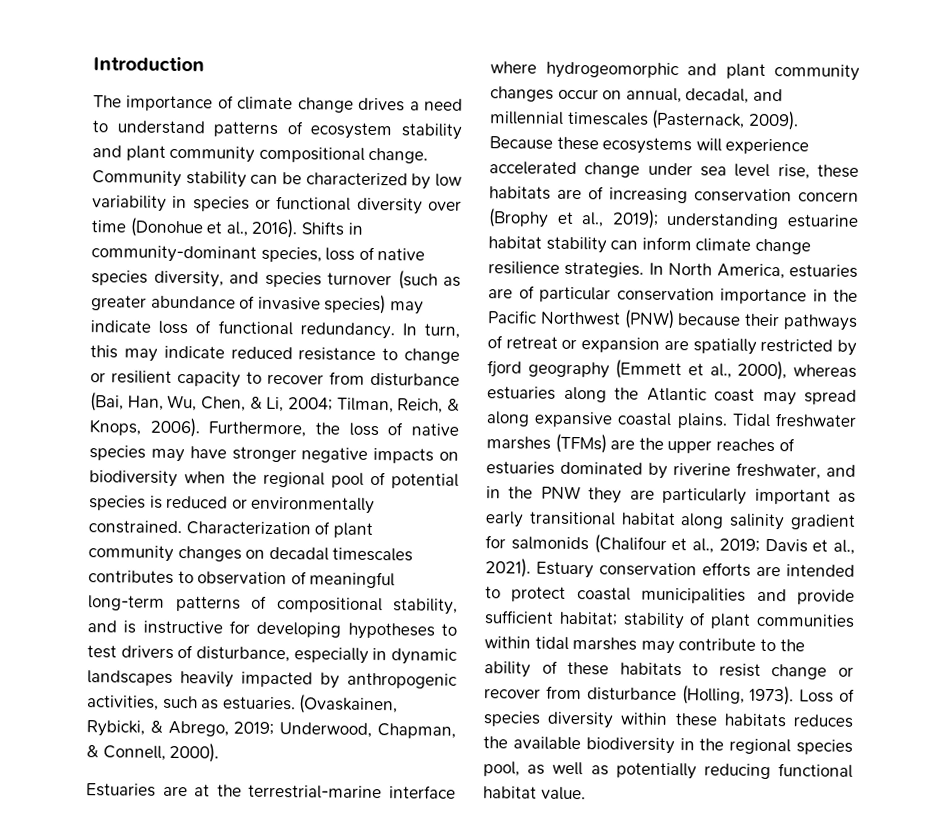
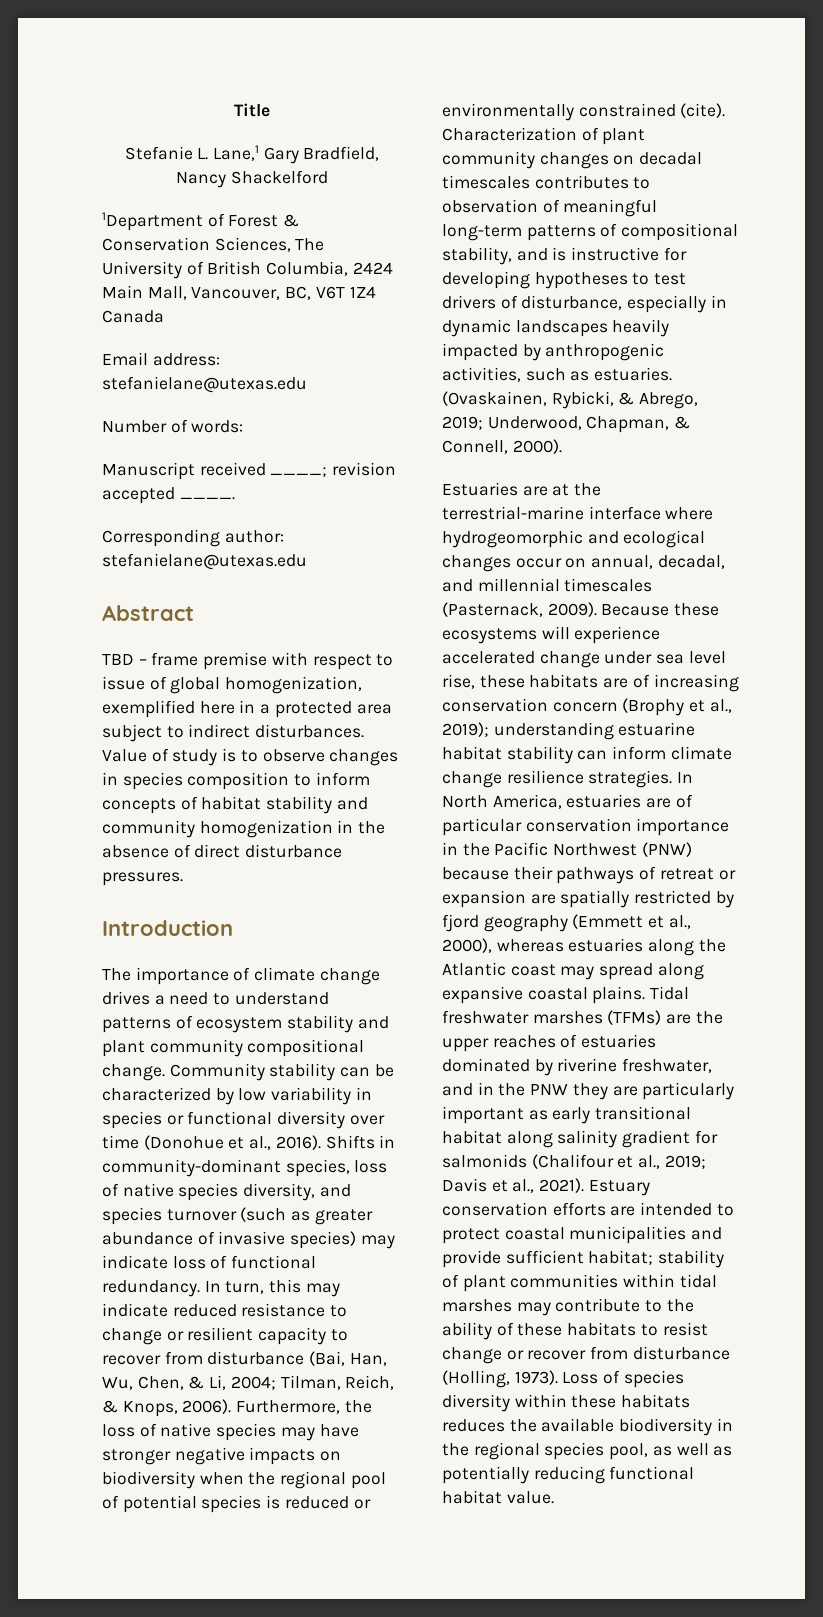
(93, 64) none -> [234,103,270,117] [124,145,380,164] [176,170,328,188] [102,212,300,231] [102,237,325,252] [102,261,393,279] [102,285,376,300] [102,310,164,323] [102,352,220,366] [102,376,307,393] [102,419,244,433] [102,462,397,480] [102,487,235,504] [102,529,284,547] [102,553,307,570] [102,605,194,621] [102,652,394,670] [102,676,363,694] [102,700,392,718] [102,724,365,742] [102,748,399,766] [102,772,370,790] [102,796,368,814] [102,820,386,838] [102,844,343,858] [102,872,183,886] Title // Stefanie L. Lane,1 Gary Bradfield, Nancy Shackelford // 1Department of Forest & Conservation Sciences, The University of British Columbia, 2424 Main Mall, Vancouver, BC, V6T 1Z4 Canada // Email address: stefanielane@utexas.edu // Number of words: // Manuscript received ____; revision accepted ____. // Corresponding author: stefanielane@utexas.edu // Abstract // TBD – frame premise with respect to issue of global homogenization, exemplified here in a protected area subject to indirect disturbances. Value of study is to observe changes in species composition to inform concepts of habitat stability and community homogenization in the absence of direct disturbance pressures. //
[88,520,182,535] constrained. -> [578,103,726,118] constrained (cite).
[725,63,860,81] plant community -> [623,530,706,548] ecological

